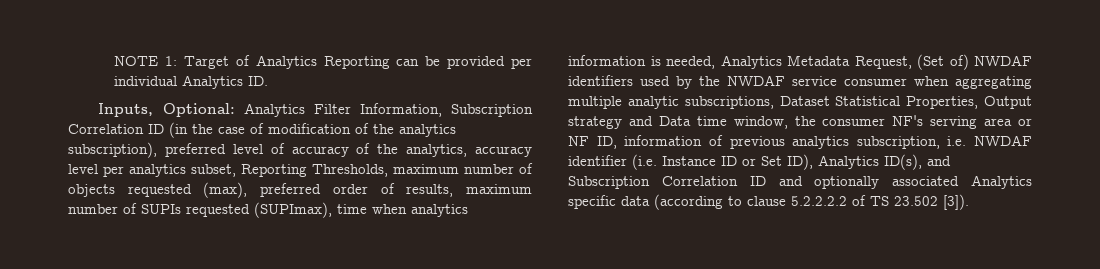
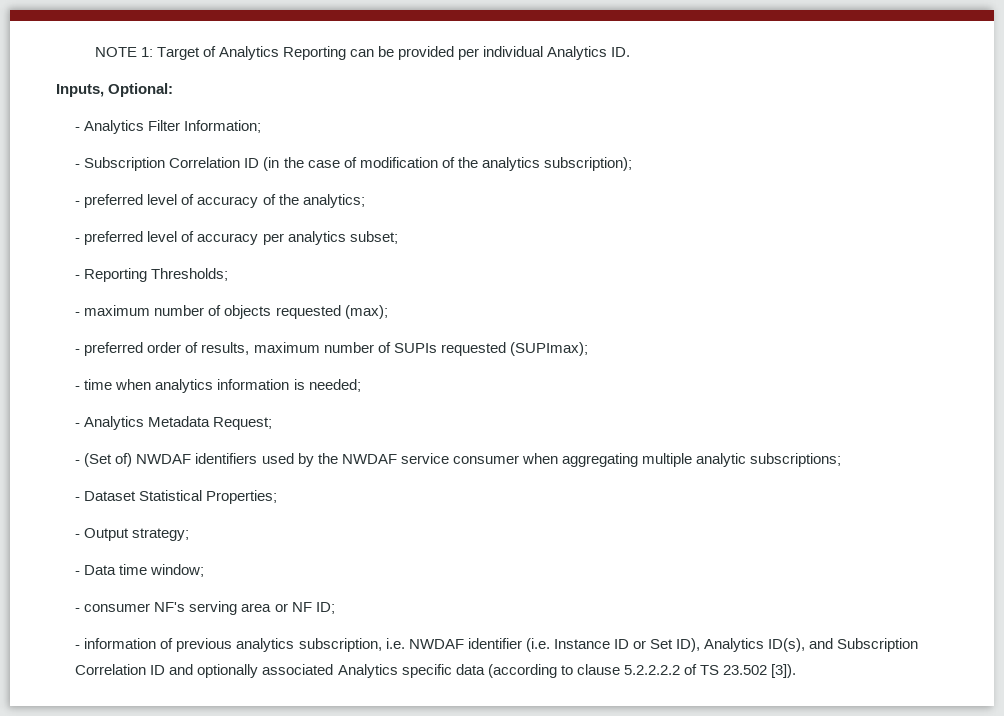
(235, 110) none -> [75,127,81,131] // -
[359,103,442,117] Information, -> [184,120,262,133] [75,164,81,168] Information; // -
[68,142,157,158] subscription), -> [543,157,632,171] [75,201,81,205] subscription); // -
[406,144,532,157] [68,164,388,177] analytics, accuracy level per analytics subset, Reporting Thresholds, -> [302,194,365,208] [75,231,398,245] [75,268,229,282] [75,312,81,316] analytics; // - preferred level of accuracy per analytics subset; // - Reporting Thresholds; // -
[203,182,248,198] (max), -> [344,305,388,319] [75,349,81,353] (max); // -
[254,202,332,218] (SUPImax), -> [509,342,588,356] [75,386,81,390] (SUPImax); // -
[666,55,912,69] needed, Analytics Metadata Request, -> [308,379,361,392] [75,416,273,430] [75,460,81,464] needed; // - Analytics Metadata Request; // -
[684,96,1032,109] [568,116,816,129] subscriptions, Dataset Statistical Properties, Output strategy and Data time window, the -> [750,453,842,467] [75,490,278,504] [75,528,190,541] [75,564,205,577] [75,608,81,612] subscriptions; // - Dataset Statistical Properties; // - Output strategy; // - Data time window; // -
[596,136,617,149] ID, -> [315,602,335,614] [75,645,81,649] ID; // -

